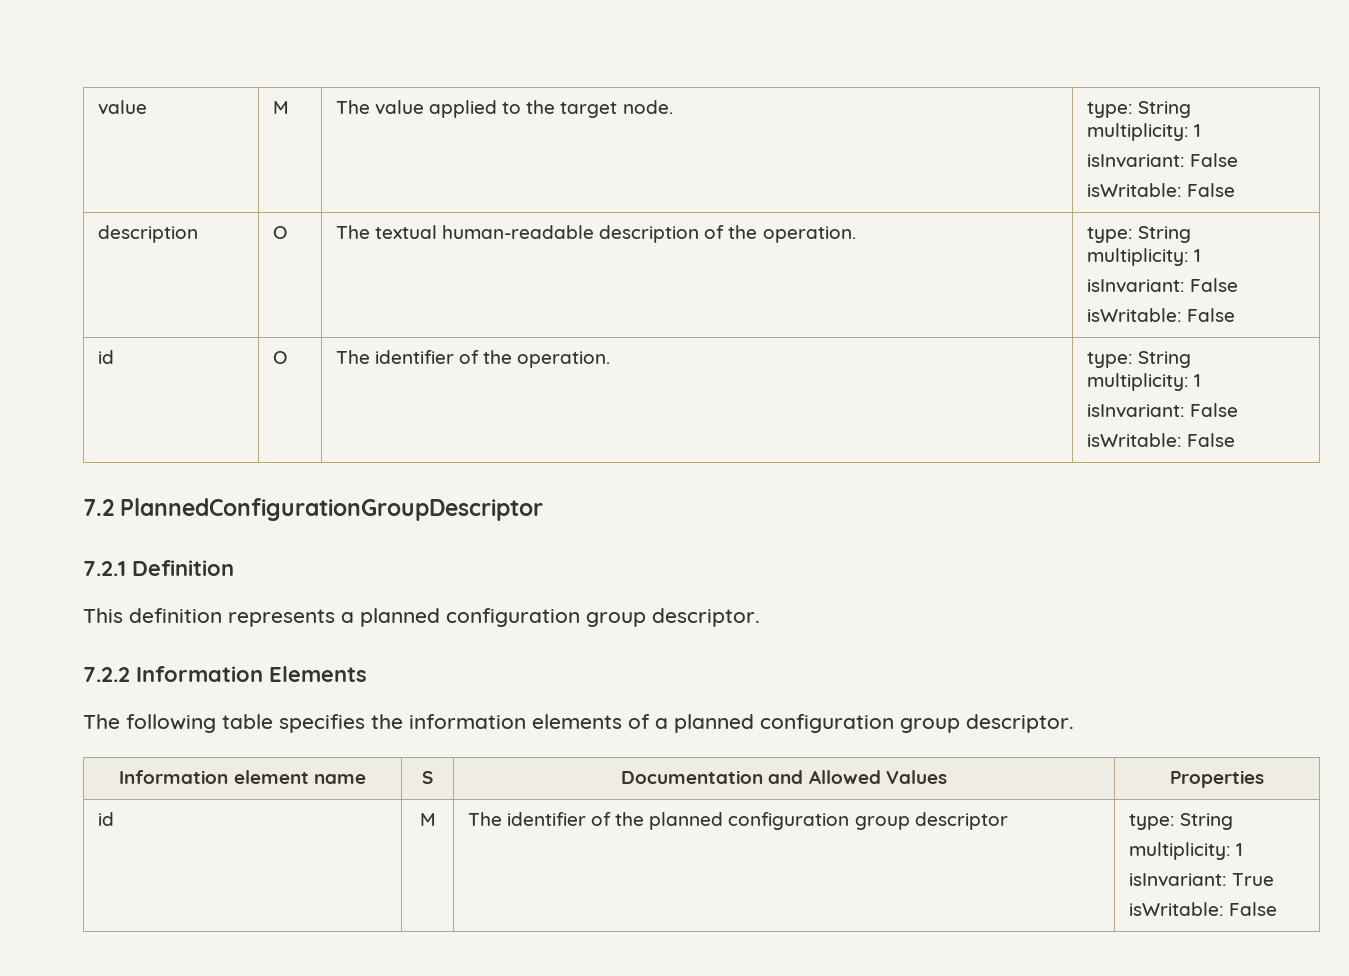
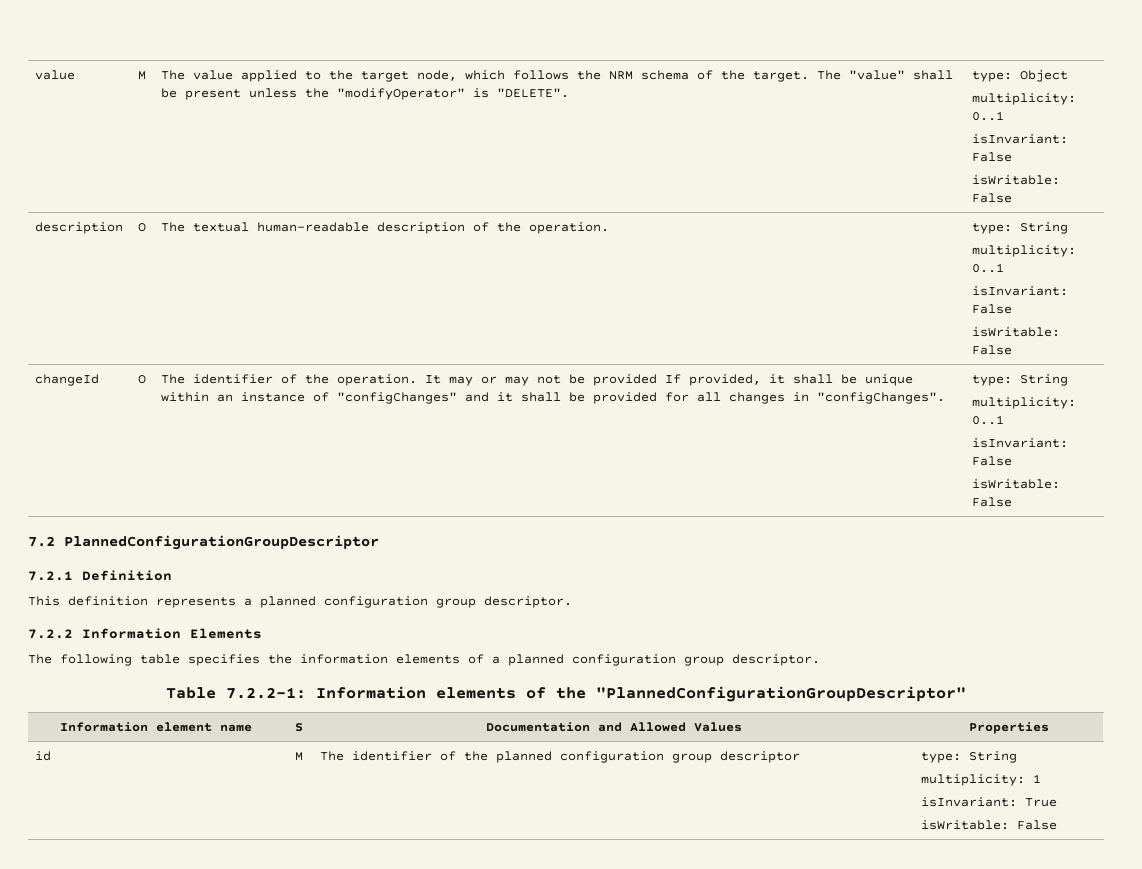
[622,100,673,114] [1086,101,1191,118] [1086,123,1201,141] node. | type: String // multiplicity: 1 -> [417,70,954,82] [161,88,570,100] [972,70,1069,82] [972,93,1077,105] [972,111,1005,121] node, which follows the NRM schema of the target. The "value" shall be present unless the "modifyOperator" is "DELETE". | type: Object // multiplicity: 0..1
[1193,249,1201,262] [1086,278,1238,293] [1086,308,1235,322] [97,350,114,364] 1 // isInvariant: False // isWritable: False // id -> [972,263,1005,273] [972,286,1069,296] [972,304,1013,314] [972,327,1061,337] [972,345,1013,355] [35,374,100,386] 0..1 // isInvariant: False // isWritable: False // changeId
[1086,351,1191,368] [1086,373,1201,391] | type: String // multiplicity: 1 -> [425,374,914,386] [161,392,946,404] [972,374,1069,386] [972,397,1077,409] [972,415,1005,425] It may or may not be provided If provided, it shall be unique within an instance of "configChanges" and it shall be provided for all changes in "configChanges". | type: String // multiplicity: 0..1
(1074, 723) none -> [166,686,966,702] // Table 7.2.2-1: Information elements of the "PlannedConfigurationGroupDescriptor"

